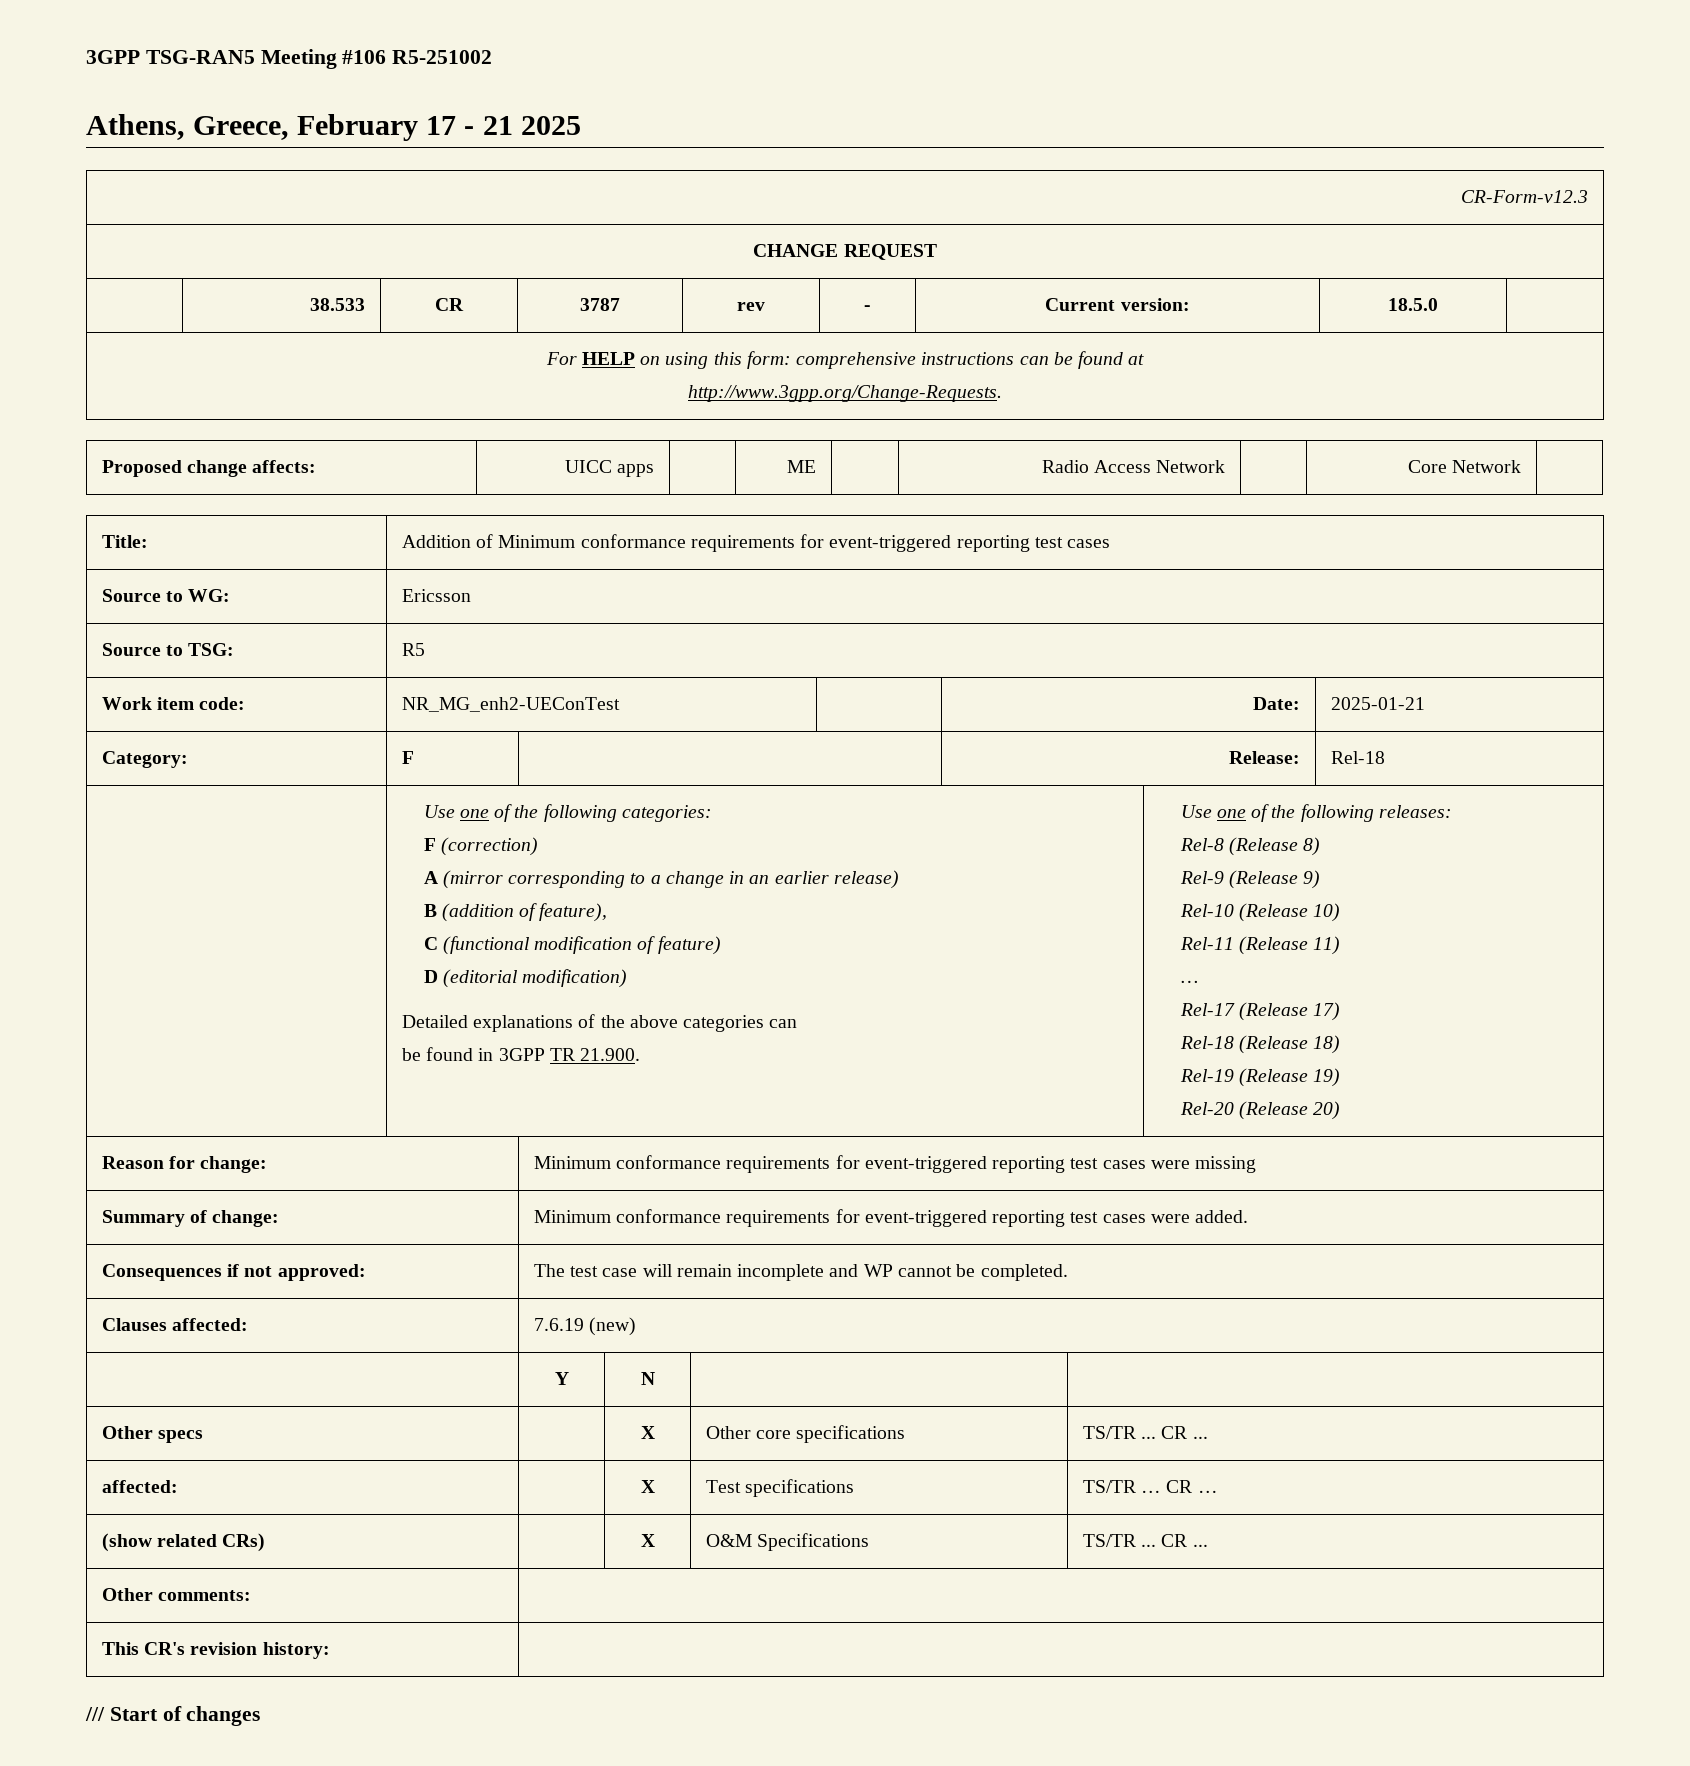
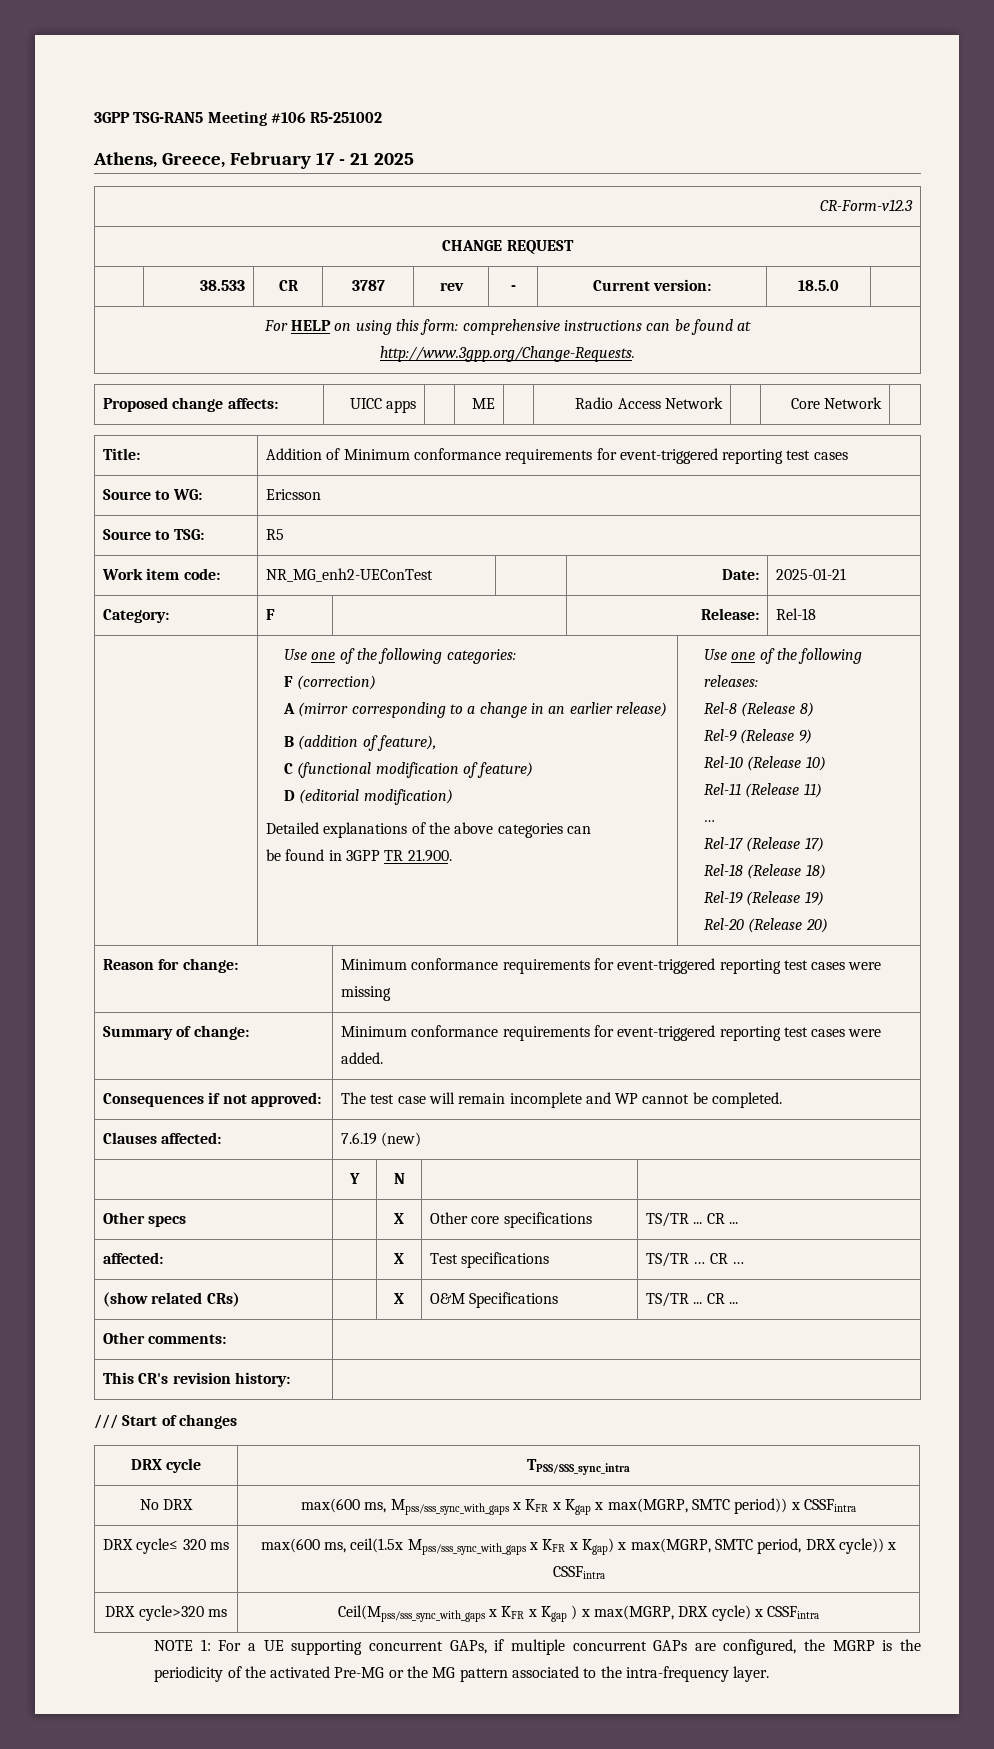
(261, 1716) none -> [130,1458,202,1473] [527,1459,630,1475] [139,1499,194,1510] [301,1498,856,1515] [103,1538,229,1554] [260,1538,897,1555] [552,1566,605,1579] [105,1605,227,1621] [337,1605,820,1622] [154,1639,921,1655] [154,1666,770,1682] // DRX cycle | TPSS/SSS_sync_intra // No DRX | max(600 ms, Mpss/sss_sync_with_gaps x KFR x Kgap x max(MGRP, SMTC period)) x CSSFintra // DRX cycle≤ 320 ms | max(600 ms, ceil(1.5x Mpss/sss_sync_with_gaps x KFR x Kgap) x max(MGRP, SMTC period, DRX cycle)) x CSSFintra // DRX cycle>320 ms | Ceil(Mpss/sss_sync_with_gaps x KFR x Kgap ) x max(MGRP, DRX cycle) x CSSFintra // NOTE 1: For a UE supporting concurrent GAPs, if multiple concurrent GAPs are configured, the MGRP is the periodicity of the activated Pre-MG or the MG pattern associated to the intra-frequency layer.

